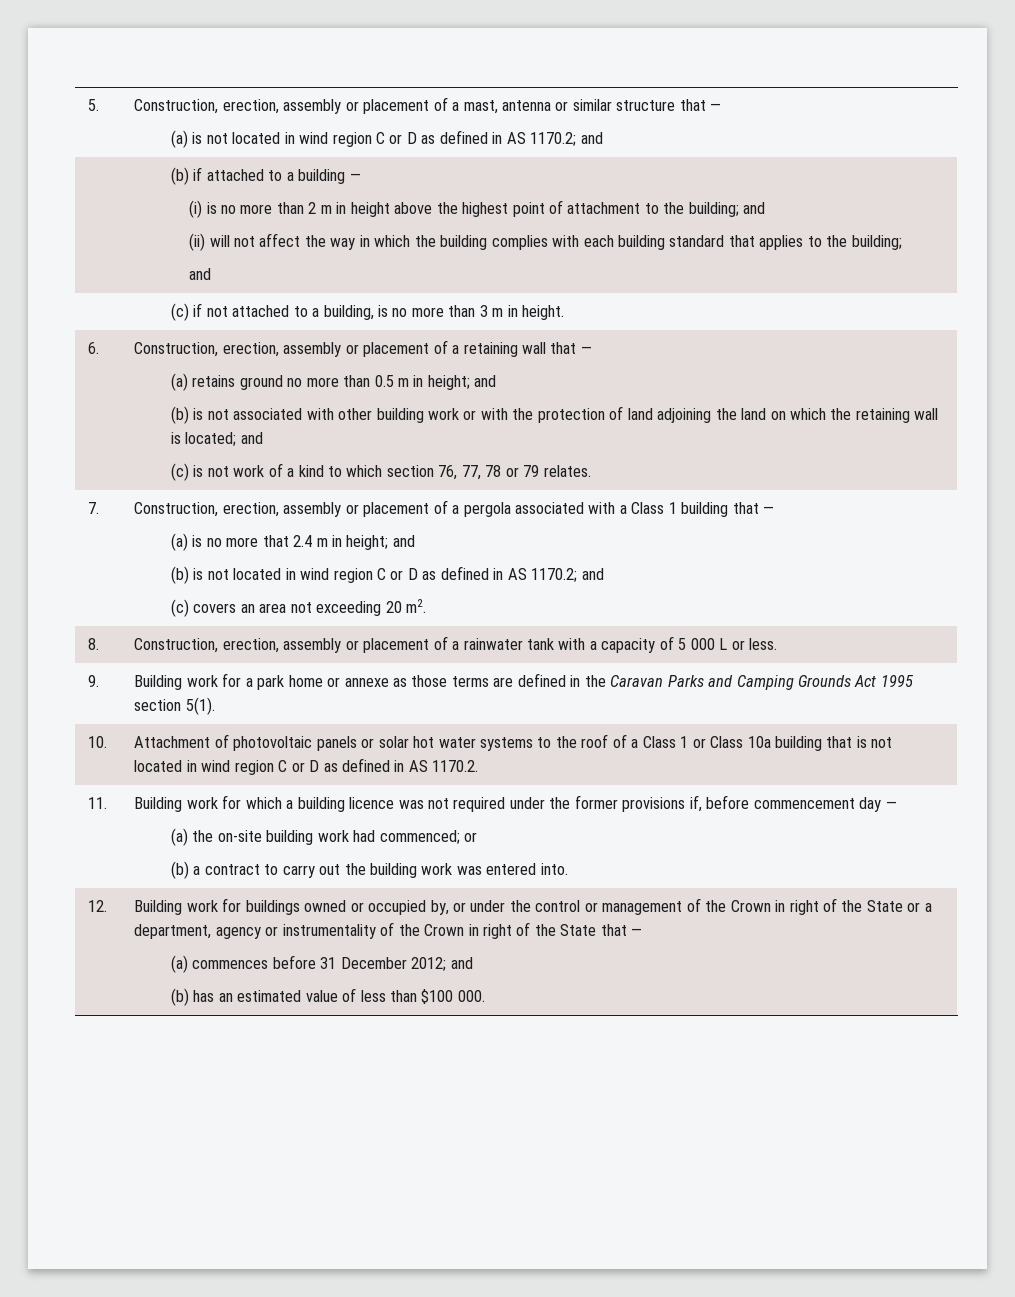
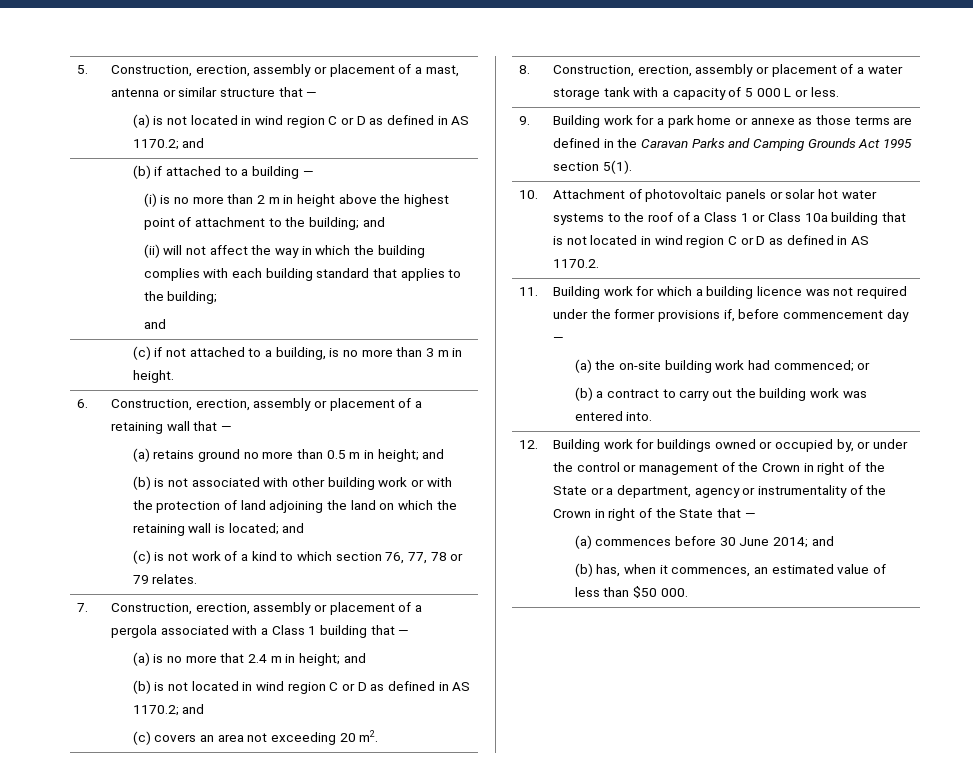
[463,638,523,650] rainwater -> [867,65,903,74] [553,88,601,100] water storage
[320,957,473,971] [170,988,215,1006] 31 December 2012; and // (b) has -> [719,536,834,548] [574,563,751,577] 30 June 2014; and // (b) has, when it commences,
[421,989,454,1004] $100 -> [633,586,658,598] $50

